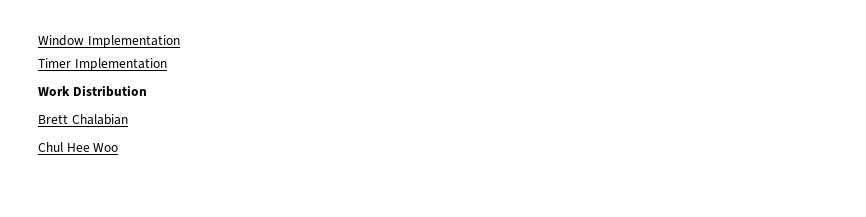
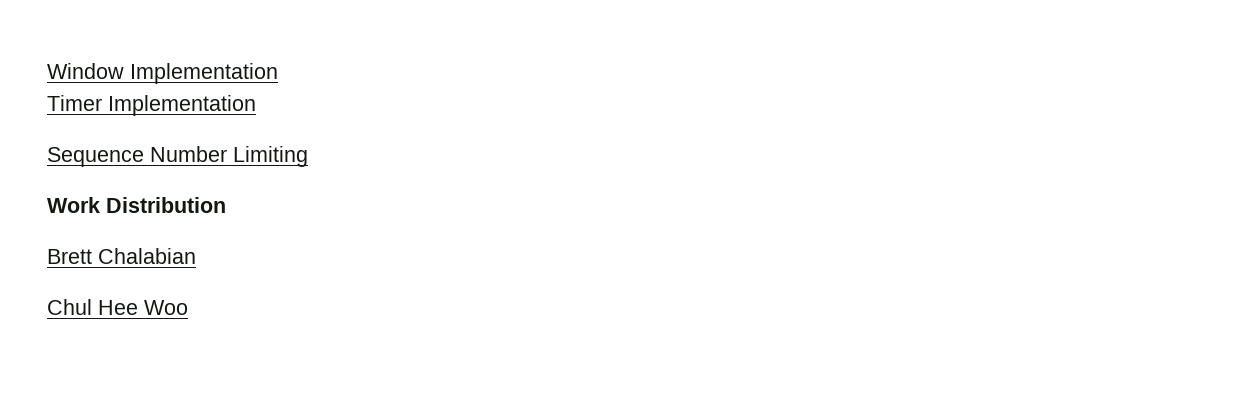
(167, 64) none -> [47,146,308,167] // Sequence Number Limiting

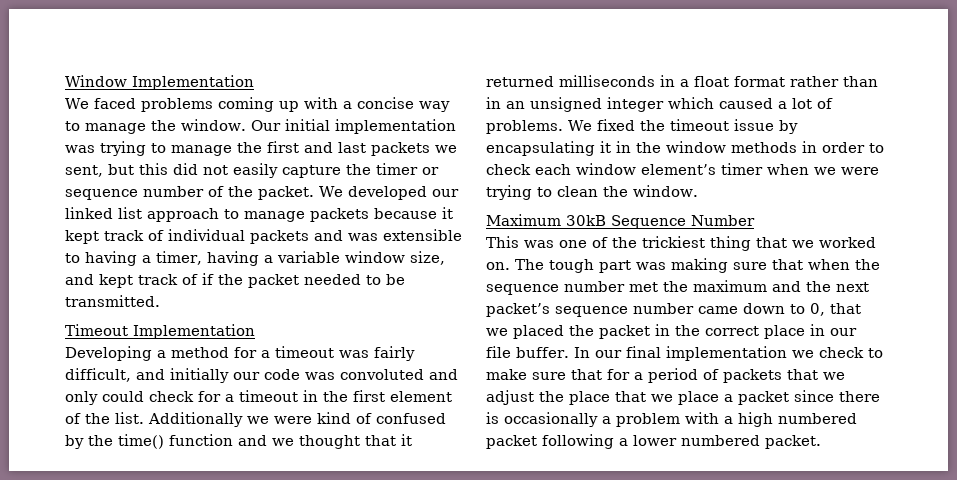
[47,95,256,116] [47,146,308,167] [47,197,226,213] [47,248,196,264] [47,299,188,315] Timer Implementation // Sequence Number Limiting // Work Distribution // Brett Chalabian // Chul Hee Woo -> [65,97,450,112] [65,119,456,134] [65,141,457,156] [65,163,439,178] [65,186,459,200] [65,207,453,222] [65,229,462,244] [65,251,445,266] [65,273,405,288] [65,295,160,307] [65,324,255,339] [65,346,415,361] [65,368,458,383] [65,390,452,405] [65,412,446,427] [65,434,412,449] [486,75,878,87] [486,97,833,112] [486,119,798,134] [486,141,884,156] [486,163,879,175] [486,185,698,200] [486,214,755,229] [486,236,876,251] [486,258,880,273] [486,280,869,295] [486,303,861,317] [486,324,857,339] [486,346,883,361] [486,368,845,383] [486,390,880,405] [486,412,857,427] [486,434,821,449] We faced problems coming up with a concise way to manage the window. Our initial implementation was trying to manage the first and last packets we sent, but this did not easily capture the timer or sequence number of the packet. We developed our linked list approach to manage packets because it kept track of individual packets and was extensible to having a timer, having a variable window size, and kept track of if the packet needed to be transmitted. // Timeout Implementation // Developing a method for a timeout was fairly difficult, and initially our code was convoluted and only could check for a timeout in the first element of the list. Additionally we were kind of confused by the time() function and we thought that it returned milliseconds in a float format rather than in an unsigned integer which caused a lot of problems. We fixed the timeout issue by encapsulating it in the window methods in order to check each window element’s timer when we were trying to clean the window. // Maximum 30kB Sequence Number // This was one of the trickiest thing that we worked on. The tough part was making sure that when the sequence number met the maximum and the next packet’s sequence number came down to 0, that we placed the packet in the correct place in our file buffer. In our final implementation we check to make sure that for a period of packets that we adjust the place that we place a packet since there is occasionally a problem with a high numbered packet following a lower numbered packet.

